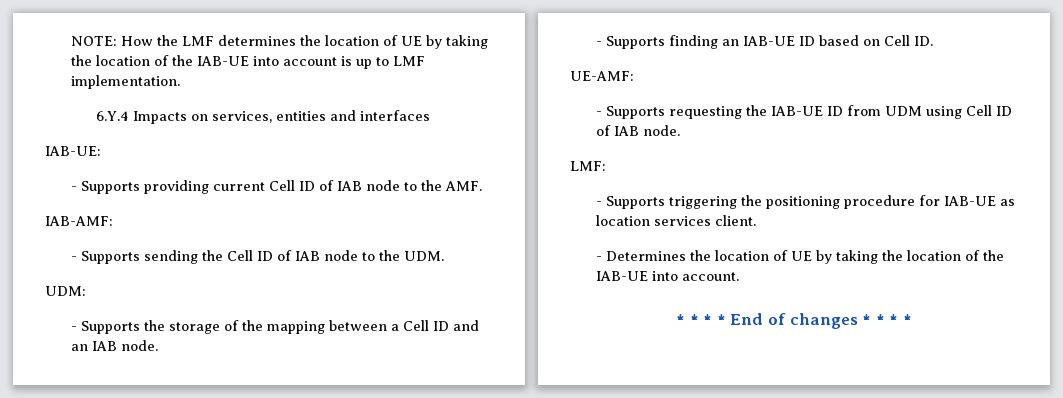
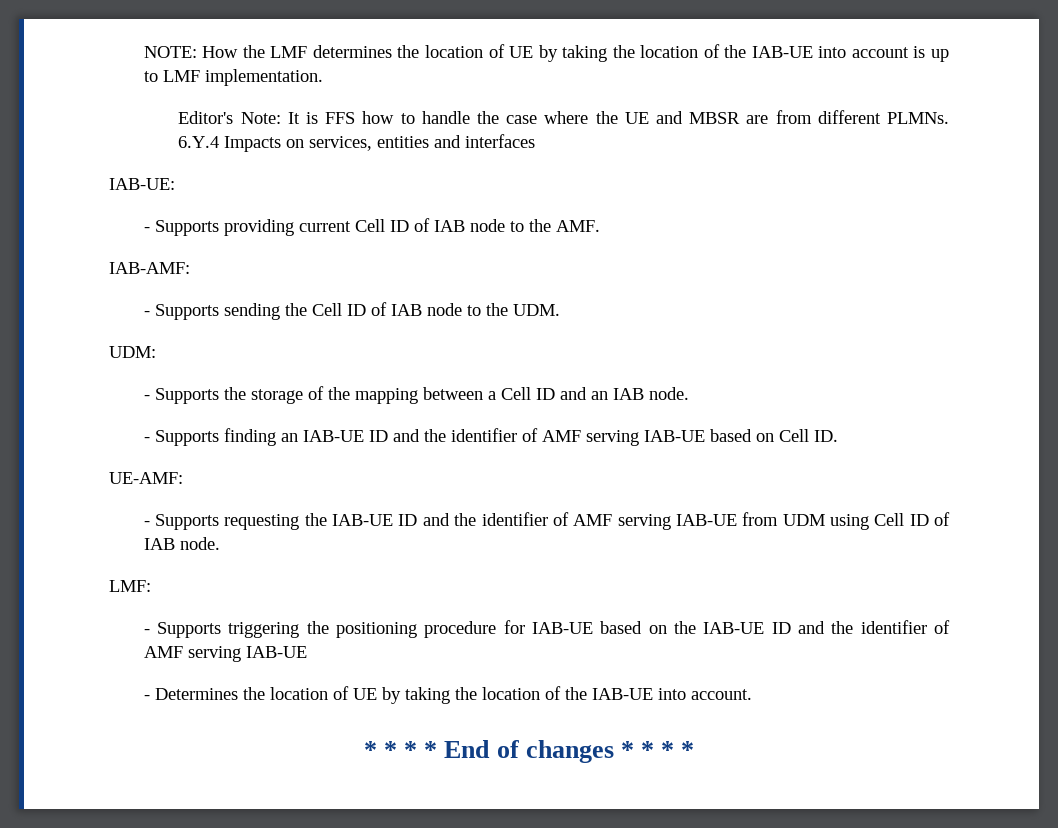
(180, 82) none -> [178,110,950,124] Editor's Note: It is FFS how to handle the case where the UE and MBSR are from different PLMNs.
(815, 41) none -> [392,428,705,446] and the identifier of AMF serving IAB-UE
(843, 111) none -> [422,512,737,530] and the identifier of AMF serving IAB-UE
[999,199,1015,206] [595,215,756,226] as location services client. -> [600,620,950,634] [143,646,307,662] based on the IAB-UE ID and the identifier of AMF serving IAB-UE

